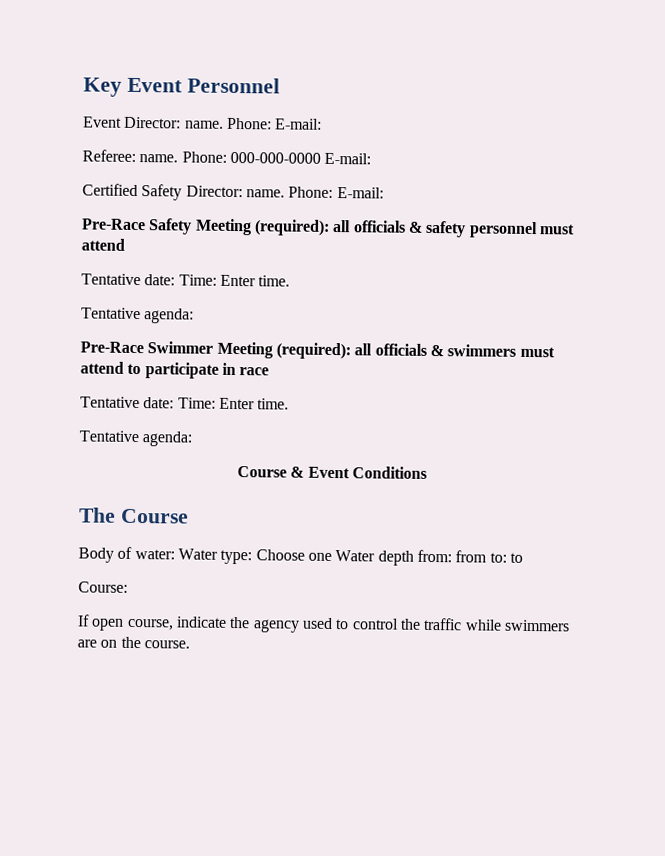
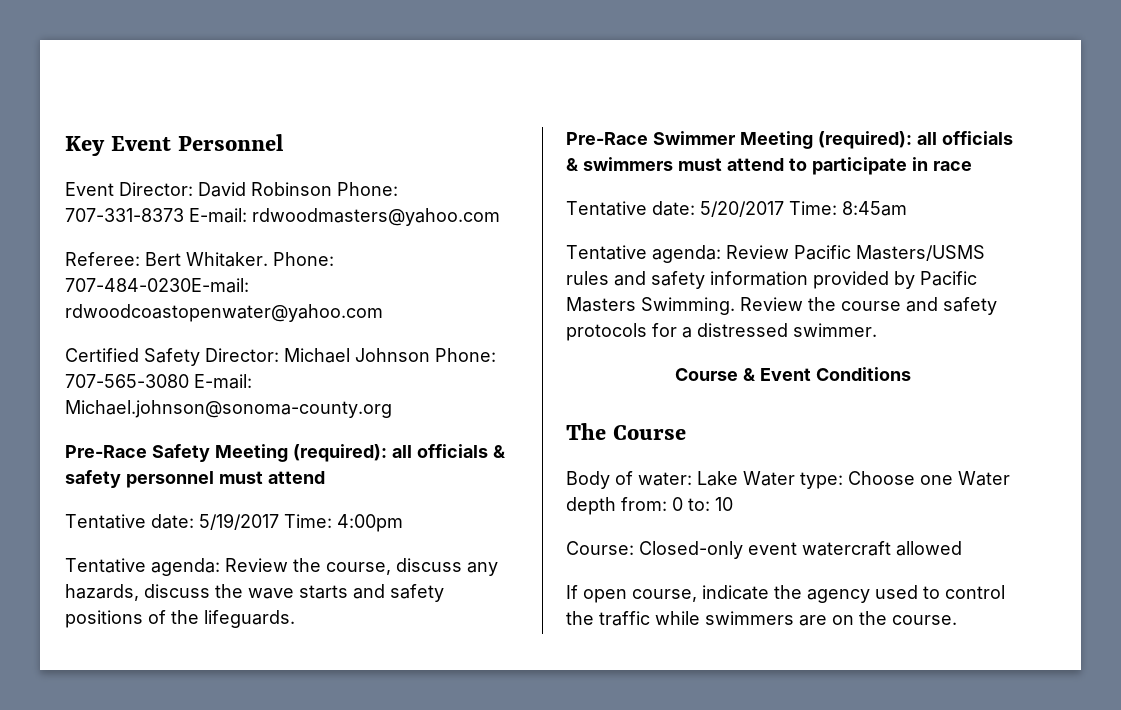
[184,117,323,130] name. Phone: E-mail: -> [198,182,398,197] [65,208,500,226] David Robinson Phone: 707-331-8373 E-mail: rdwoodmasters@yahoo.com
[139,151,372,165] name. Phone: 000-000-0000 E-mail: -> [145,252,334,267] [65,278,249,293] [65,304,383,322] Bert Whitaker. Phone: 707-484-0230E-mail: rdwoodcoastopenwater@yahoo.com
[245,186,384,199] name. Phone: E-mail: -> [284,348,496,363] [65,374,252,389] [65,400,392,418] Michael Johnson Phone: 707-565-3080 E-mail: Michael.johnson@sonoma-county.org
[178,274,291,287] [81,307,195,324] Time: Enter time. // Tentative agenda: -> [199,513,403,532] [65,558,498,576] [65,584,444,602] [65,610,295,628] 5/19/2017 Time: 4:00pm // Tentative agenda: Review the course, discuss any hazards, discuss the wave starts and safety positions of the lifeguards.
[177,397,290,410] [79,430,193,447] Time: Enter time. // Tentative agenda: -> [700,201,907,217] [566,245,985,263] [566,271,977,289] [566,297,997,315] [566,323,877,341] 5/20/2017 Time: 8:45am // Tentative agenda: Review Pacific Masters/USMS rules and safety information provided by Pacific Masters Swimming. Review the course and safety protocols for a distressed swimmer.
(175, 554) none -> [697,471,738,486] Lake
[455,550,523,563] [78,581,128,593] from to: to // Course: -> [672,497,733,511] [566,541,962,559] 0 to: 10 // Course: Closed-only event watercraft allowed

